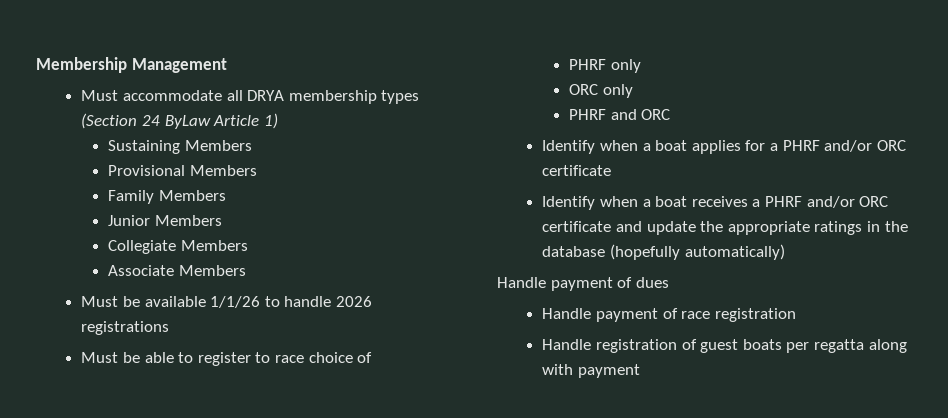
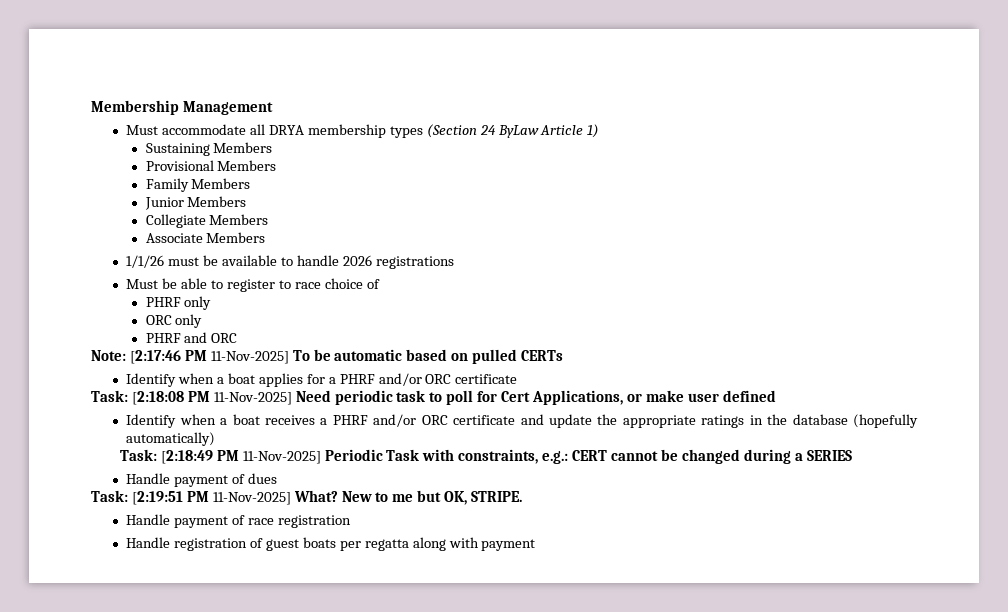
[81,296,119,307] Must -> [126,255,200,268] 1/1/26 must
[210,296,261,308] 1/1/26 -> (277, 260) none
(671, 114) none -> [91,349,564,364] // Note: [2:17:46 PM 11-Nov-2025] To be automatic based on pulled CERTs
(612, 170) none -> [91,390,776,405] // Task: [2:18:08 PM 11-Nov-2025] Need periodic task to poll for Cert Applications, or make user defined
[497,277,669,291] Handle payment of dues -> [119,449,852,464] [126,473,277,487] [91,490,523,505] Task: [2:18:49 PM 11-Nov-2025] Periodic Task with constraints, e.g.: CERT cannot be changed during a SERIES // Handle payment of dues // Task: [2:19:51 PM 11-Nov-2025] What? New to me but OK, STRIPE.

